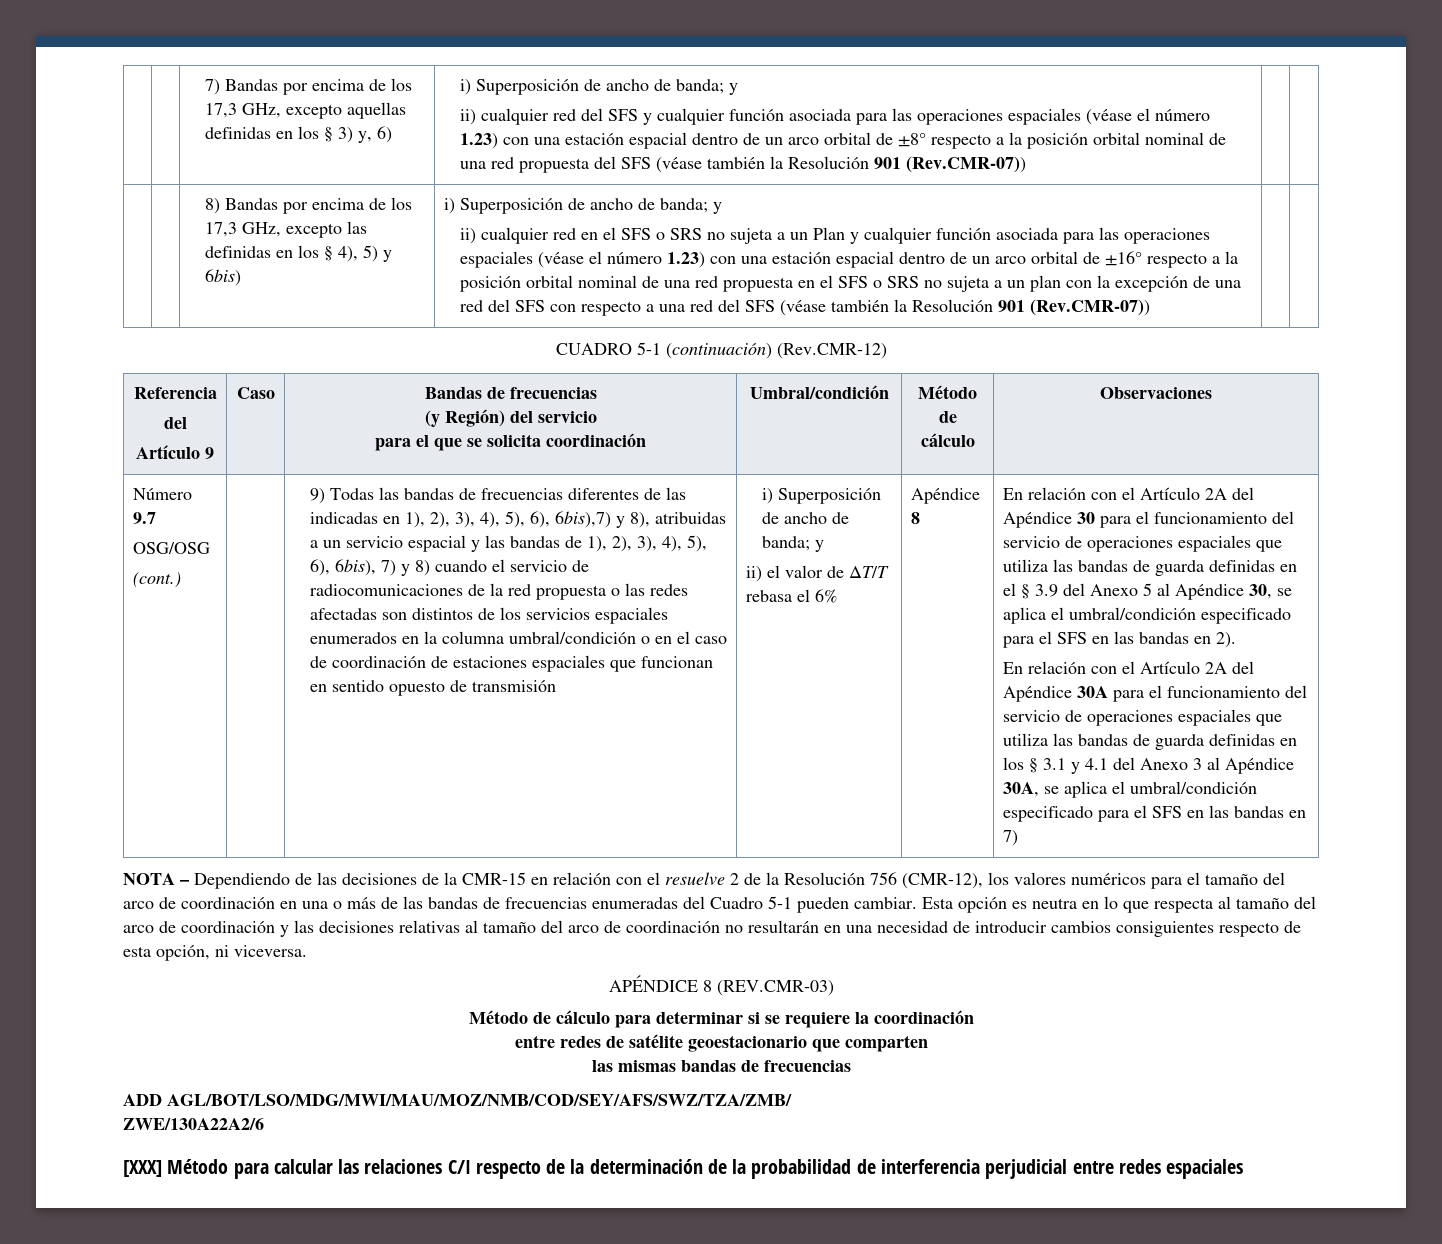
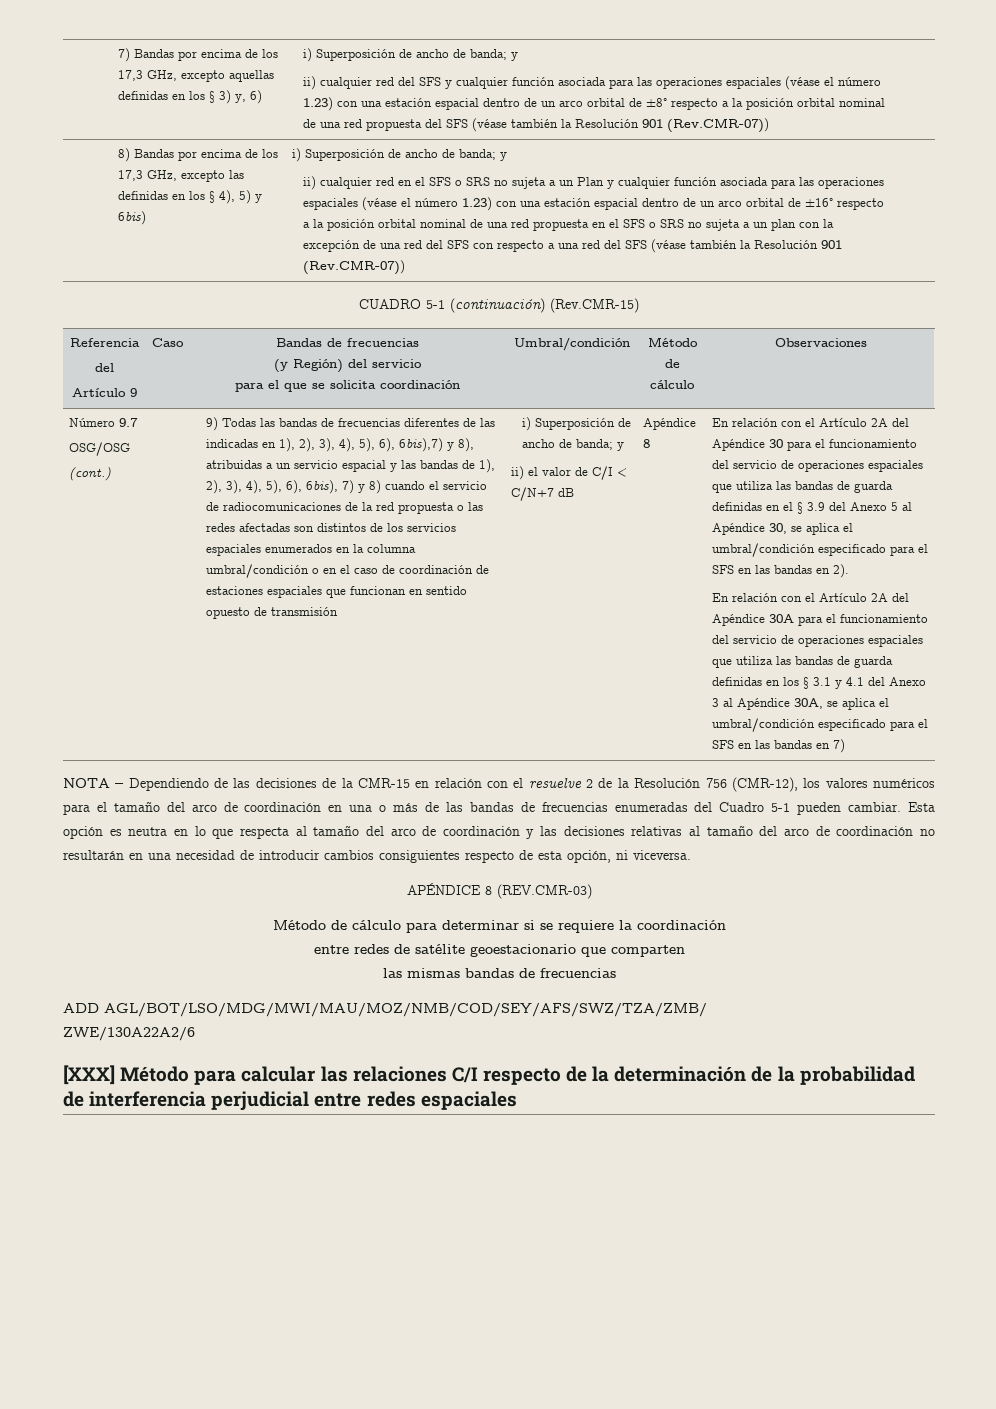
[776,343,887,359] (Rev.CMR-12) -> [550,298,639,313] (Rev.CMR-15)
[848,566,889,578] [745,589,837,603] ΔT/T rebasa el 6% -> [592,466,628,480] [511,487,575,501] C/I < C/N+7 dB

